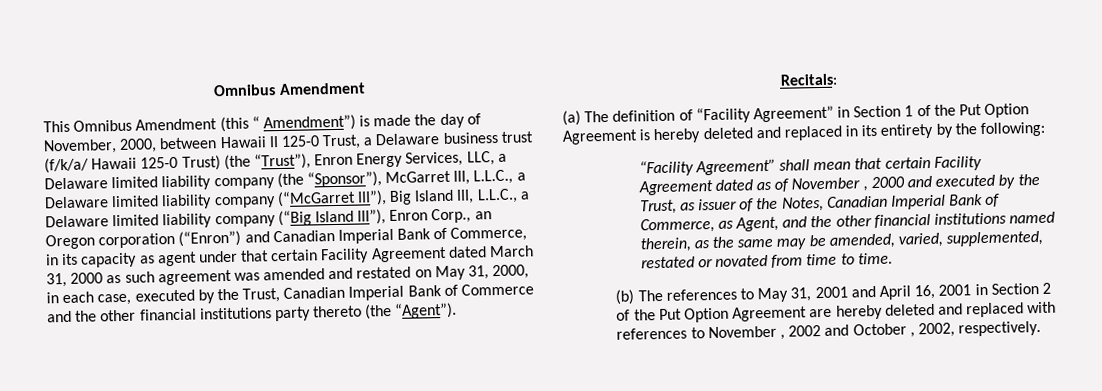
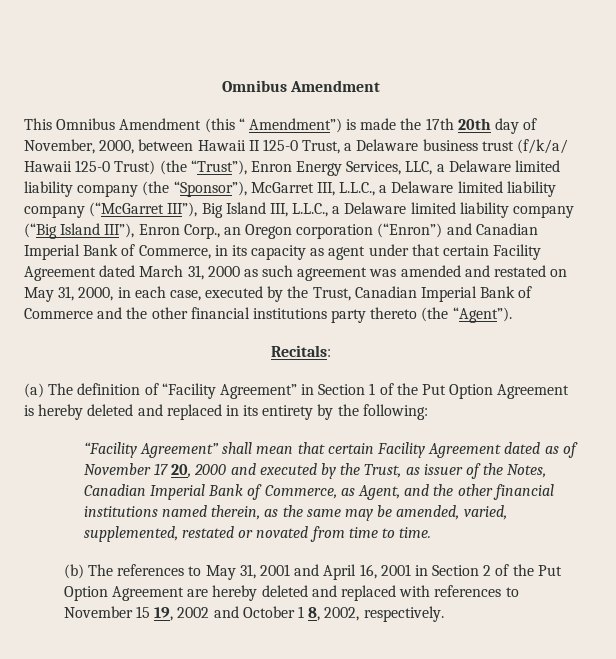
(437, 120) none -> [425,118,491,130] 17th 20th
[862,186,868,192] , -> [154,463,192,478] 17 20,
[780,334,786,340] , -> [136,606,174,621] 15 19,
[909,332,915,338] , -> [298,606,321,621] 1 8,

